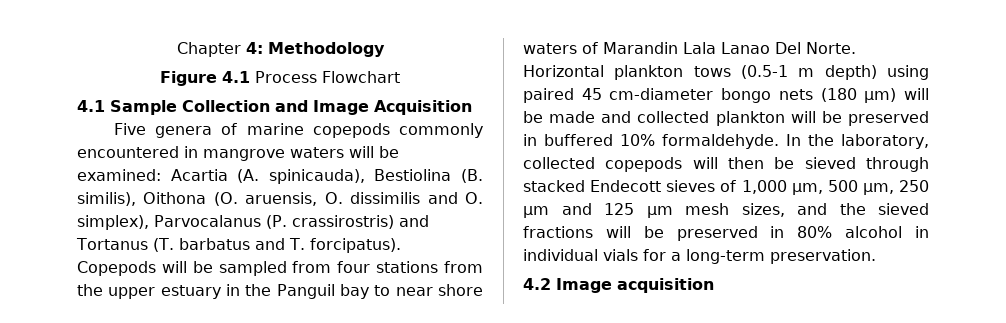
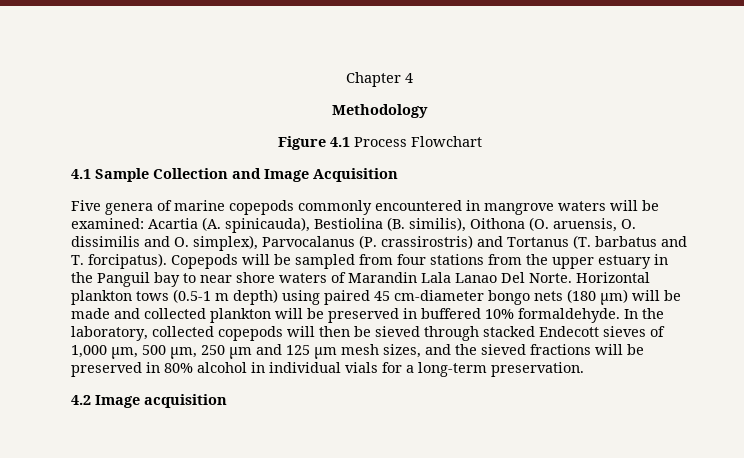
[245,42,263,54] 4: -> [405,73,413,83] 4 //

